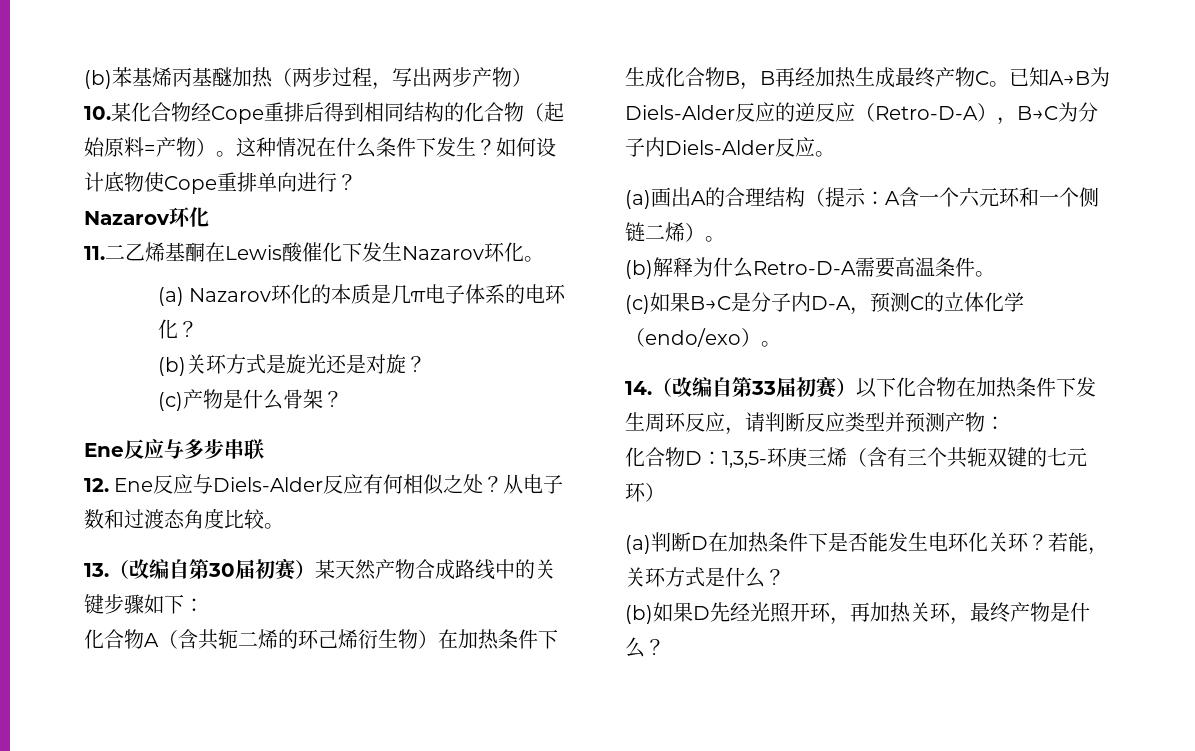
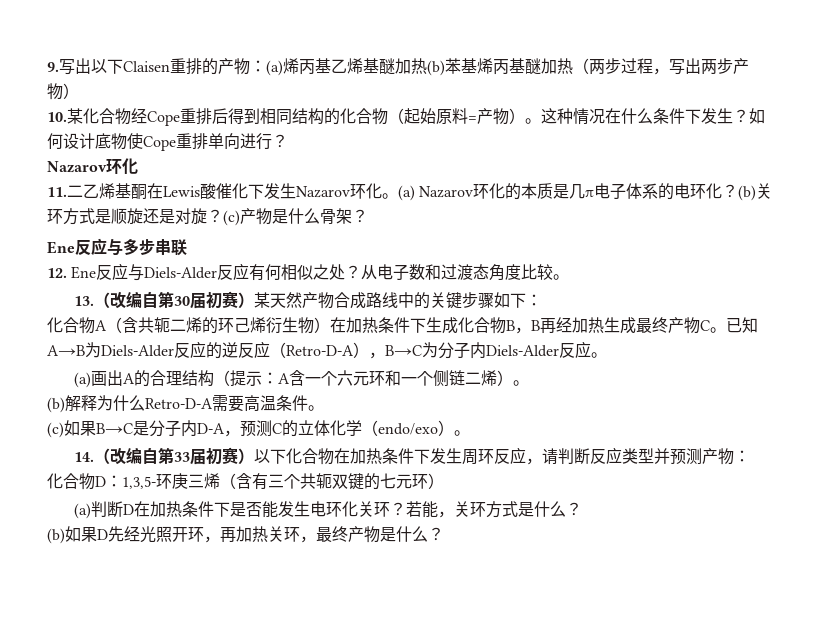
(84, 79) none -> [47,58,427,76] 9.写出以下Claisen重排的产物：(a)烯丙基乙烯基醚加热
(544, 259) // -> (398, 196) none
(198, 329) // -> (739, 191) none
[285,354,326,374] 旋光 -> [111,208,143,225] 顺旋
(426, 364) // -> (223, 216) none

